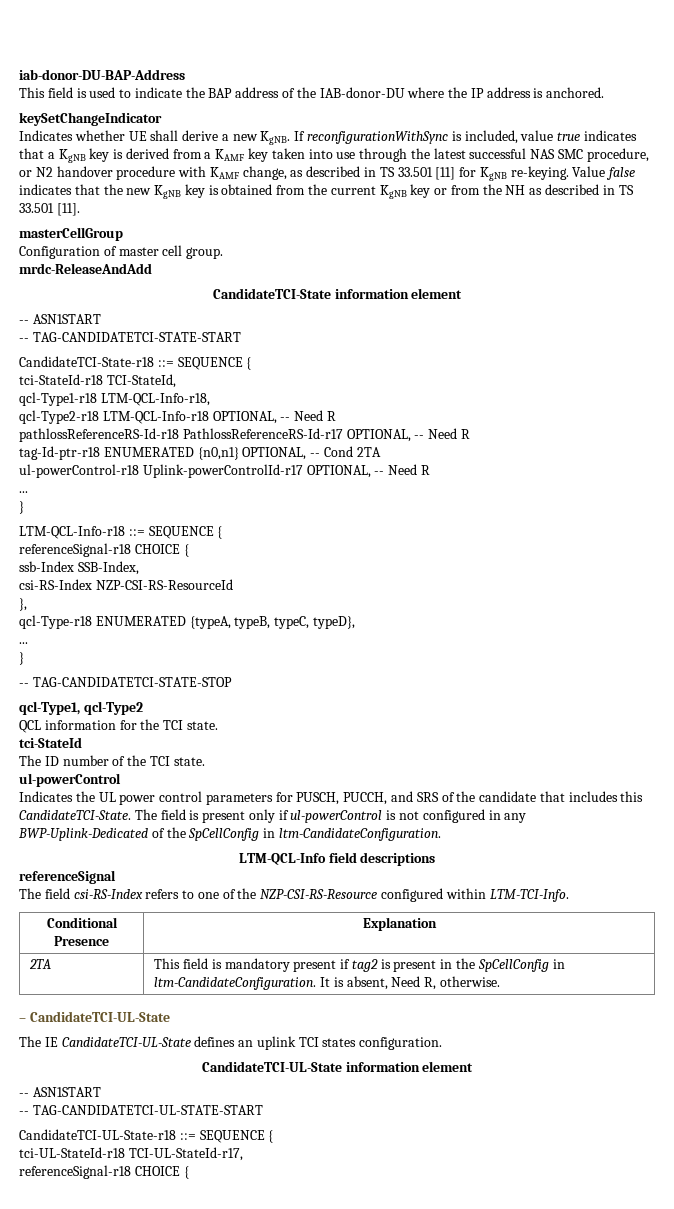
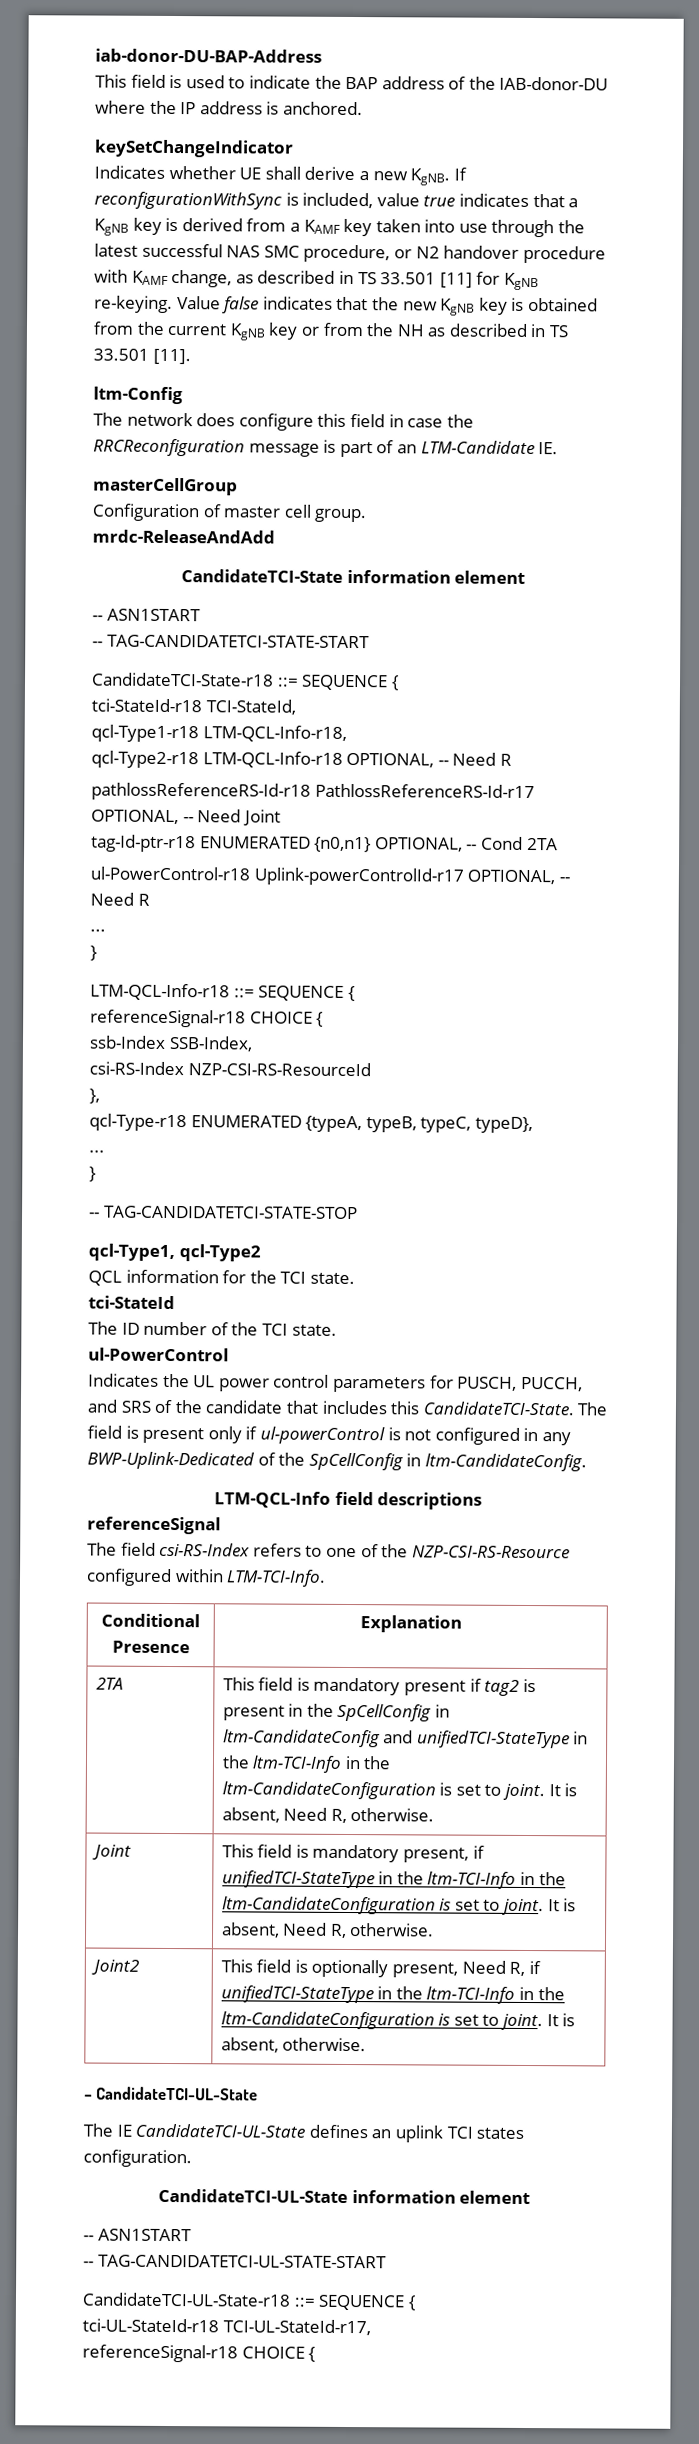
(80, 209) none -> [93,386,183,405] [93,412,474,431] [93,438,559,458] // ltm-Config // The network does configure this field in case the RRCReconfiguration message is part of an LTM-Candidate IE.
[460,429,470,439] R -> [242,809,281,826] Joint
[19,464,139,478] ul-powerControl-r18 -> [90,866,250,881] ul-PowerControl-r18
[19,773,121,787] ul-powerControl -> [88,1347,229,1362] ul-PowerControl
[278,828,441,841] ltm-CandidateConfiguration. -> [424,1453,587,1472] ltm-CandidateConfig.
[154,976,500,990] ltm-CandidateConfiguration. It is absent, Need R, otherwise. -> [222,1729,589,1749] [221,1755,392,1773] [221,1781,578,1801] [221,1807,435,1823] [91,1844,132,1860] [221,1844,485,1863] [221,1870,566,1889] [221,1896,577,1916] [221,1922,435,1938] [90,1959,139,1975] [220,1959,541,1978] [220,1985,565,2004] [220,2011,576,2031] [220,2037,367,2053] ltm-CandidateConfig and unifiedTCI-StateType in the ltm-TCI-Info in the ltm-CandidateConfiguration is set to joint. It is absent, Need R, otherwise. // Joint | This field is mandatory present, if unifiedTCI-StateType in the ltm-TCI-Info in the ltm-CandidateConfiguration is set to joint. It is absent, Need R, otherwise. // Joint2 | This field is optionally present, Need R, if unifiedTCI-StateType in the ltm-TCI-Info in the ltm-CandidateConfiguration is set to joint. It is absent, otherwise.

